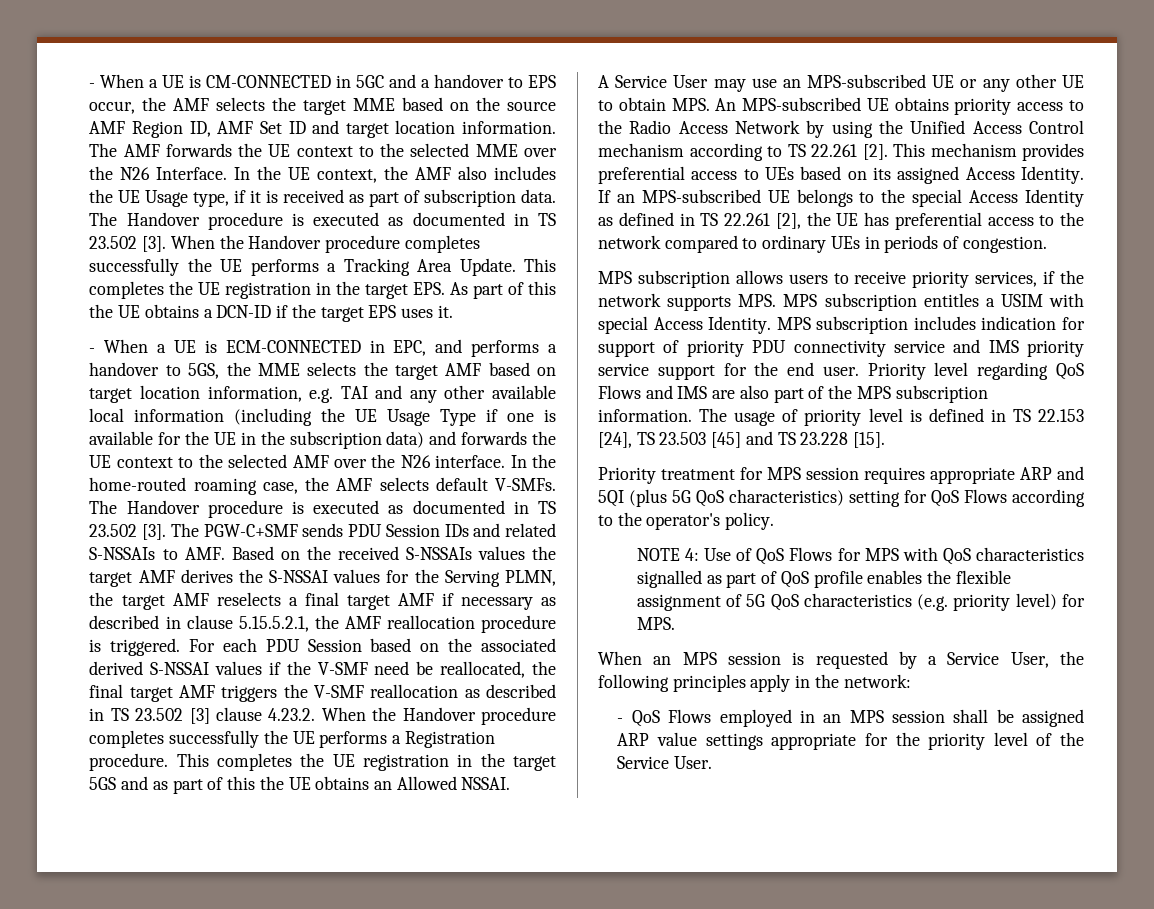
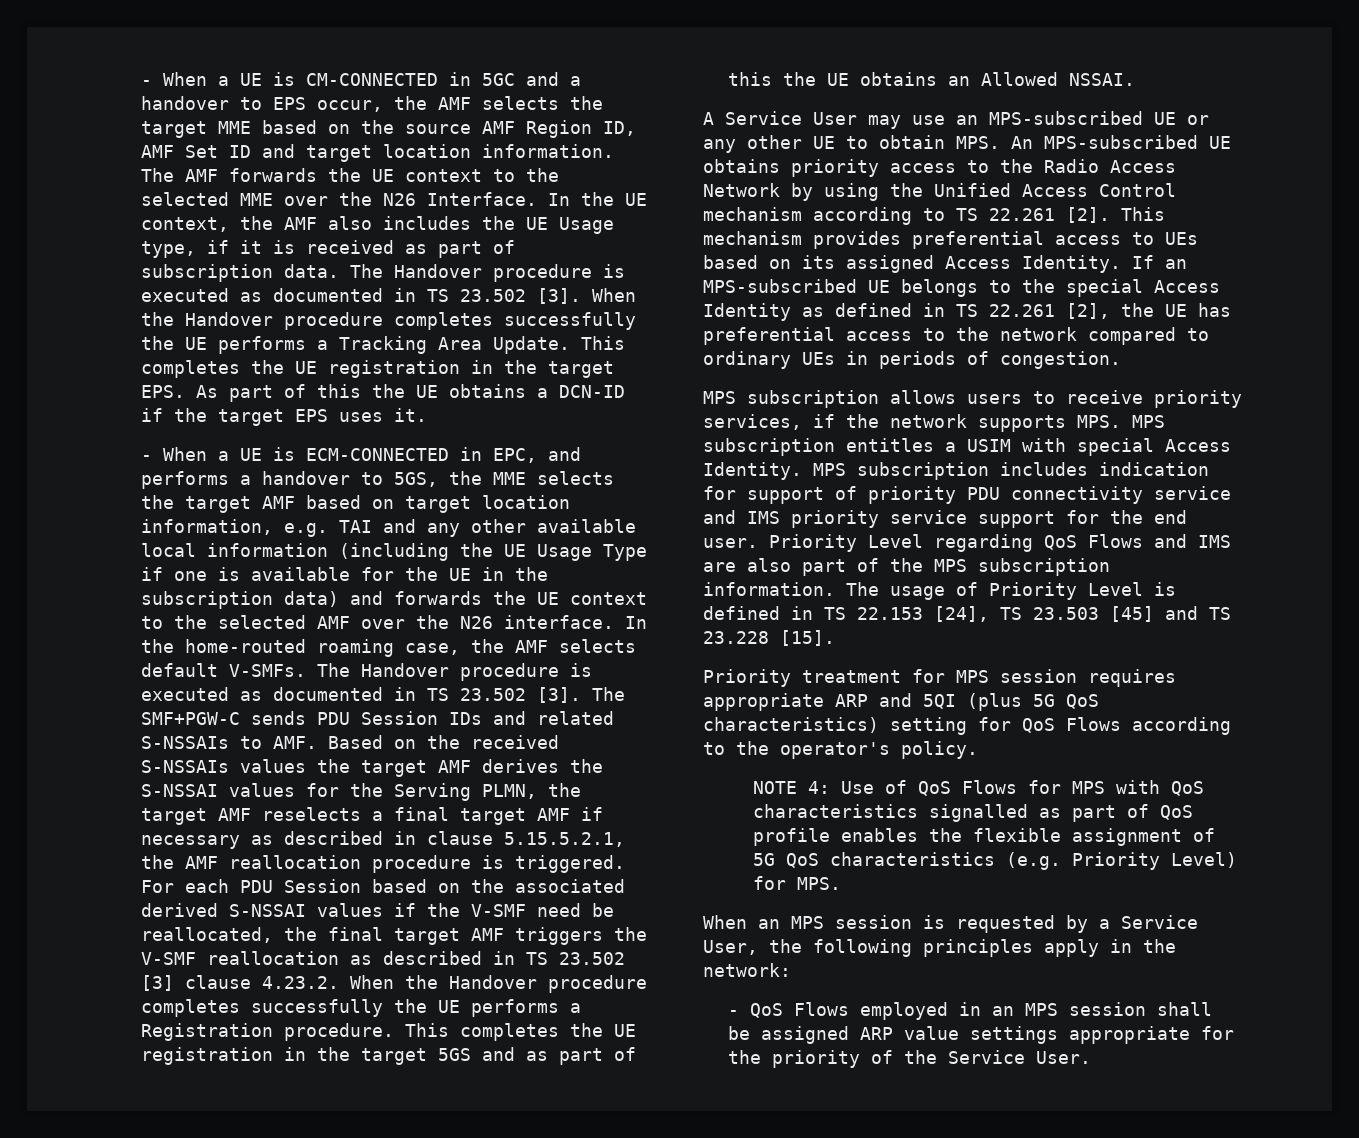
[203,524,298,537] PGW-C+SMF -> [140,712,240,725] SMF+PGW-C
[934,362,969,376] level -> [868,534,923,548] Level
[804,408,903,426] priority level -> [989,582,1143,600] Priority Level
[953,593,1057,611] priority level) -> [1071,852,1237,870] Priority Level)
[993,732,1028,746] level -> (860, 1059) none

